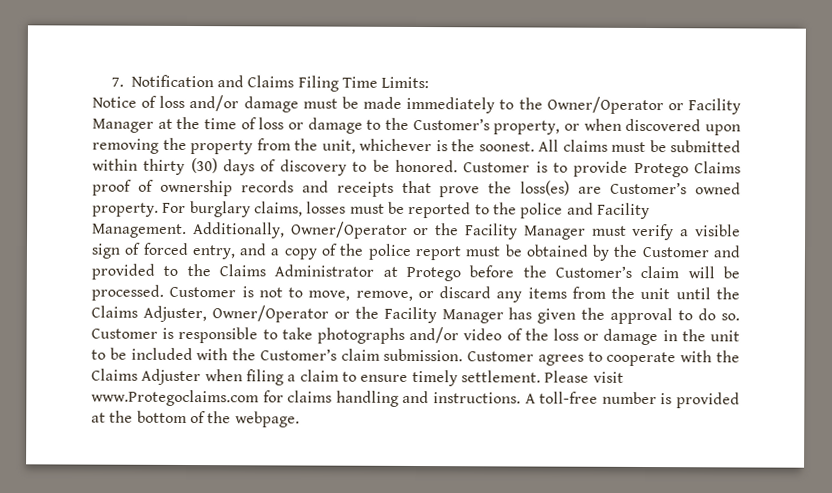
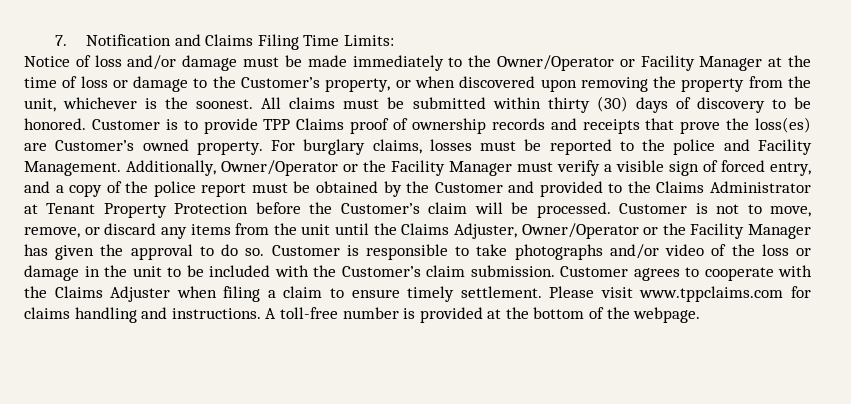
[633,162,689,178] Protego -> [263,119,291,130] TPP
[406,266,461,282] Protego -> [46,203,249,218] Tenant Property Protection
[91,389,259,407] www.Protegoclaims.com -> [639,286,784,302] www.tppclaims.com

